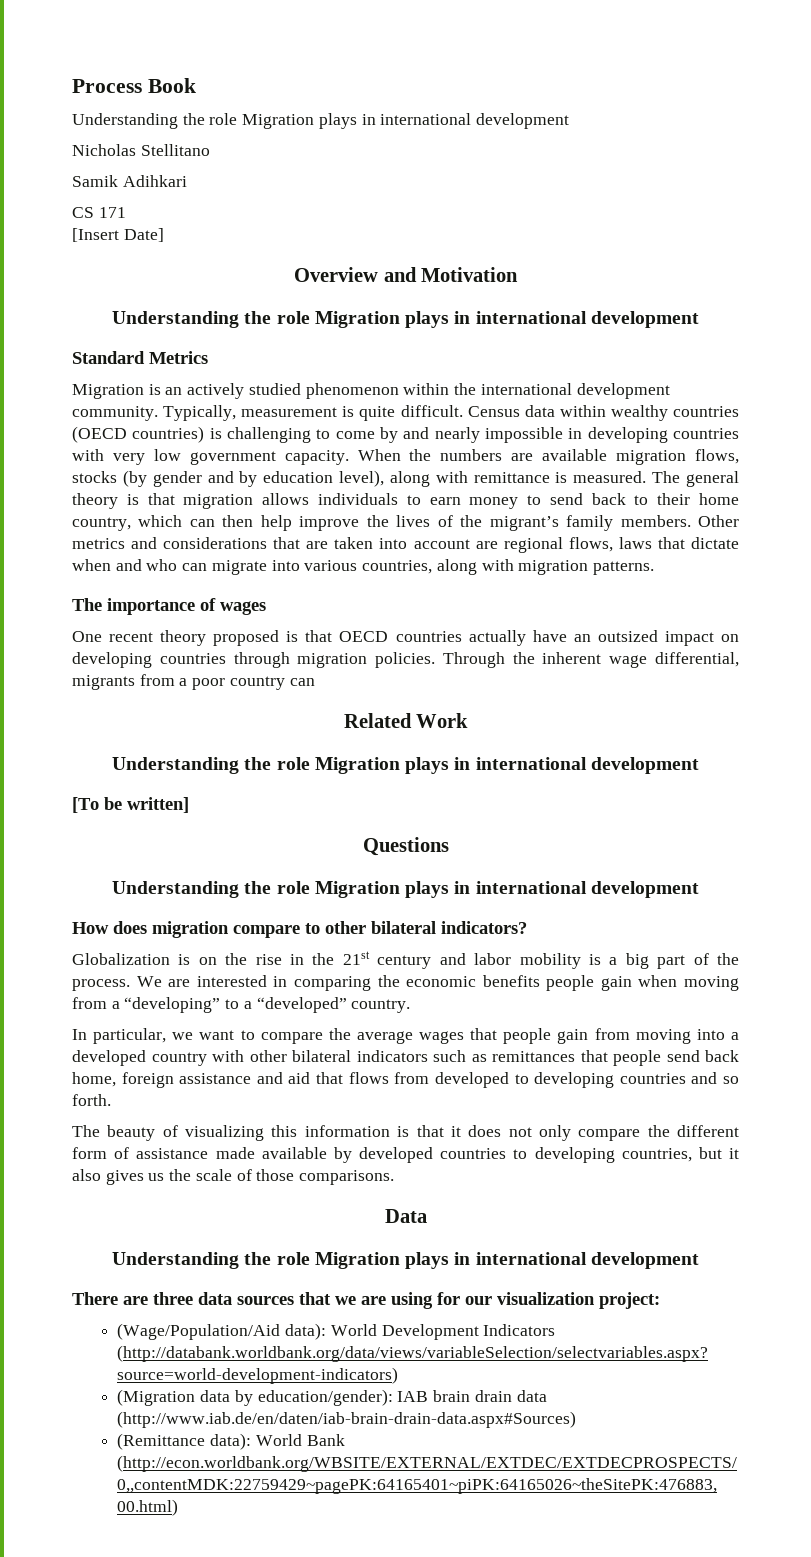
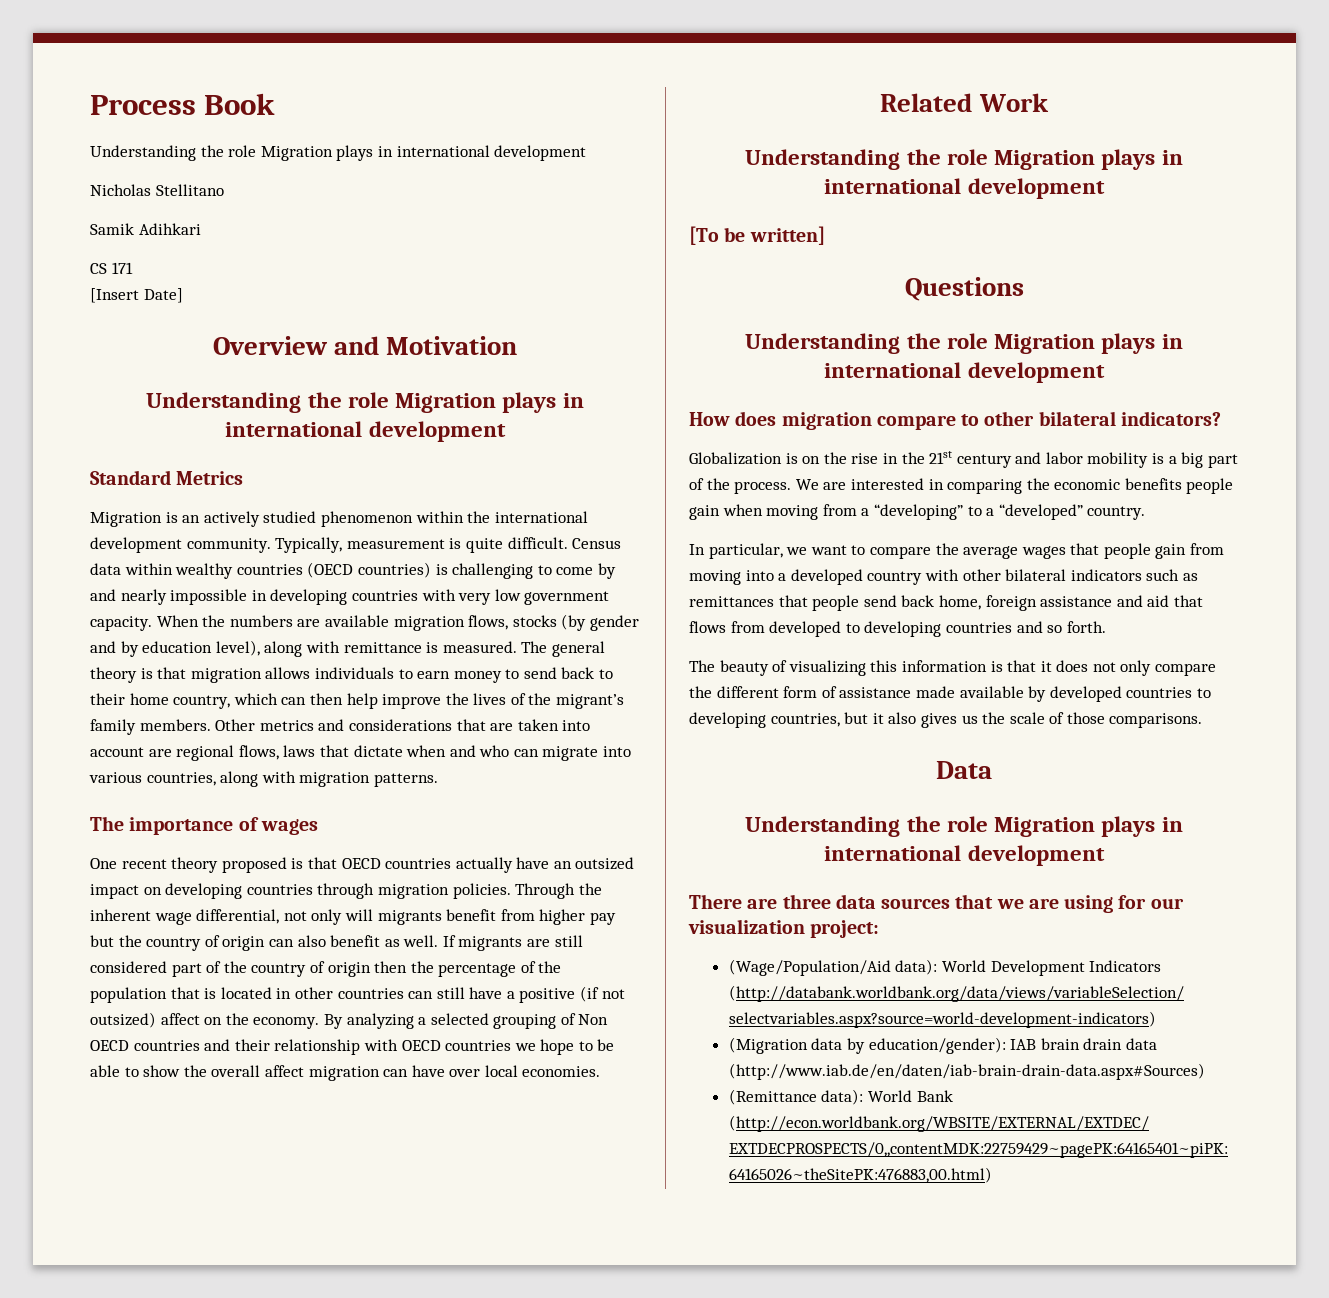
[72,674,315,690] migrants from a poor country can -> [283,909,616,925] [90,935,583,951] [90,961,562,977] [90,986,625,1003] [90,1012,609,1029] [90,1039,615,1055] [90,1065,601,1081] not only will migrants benefit from higher pay but the country of origin can also benefit as well. If migrants are still considered part of the country of origin then the percentage of the population that is located in other countries can still have a positive (if not outsized) affect on the economy. By analyzing a selected grouping of Non OECD countries and their relationship with OECD countries we hope to be able to show the overall affect migration can have over local economies.

